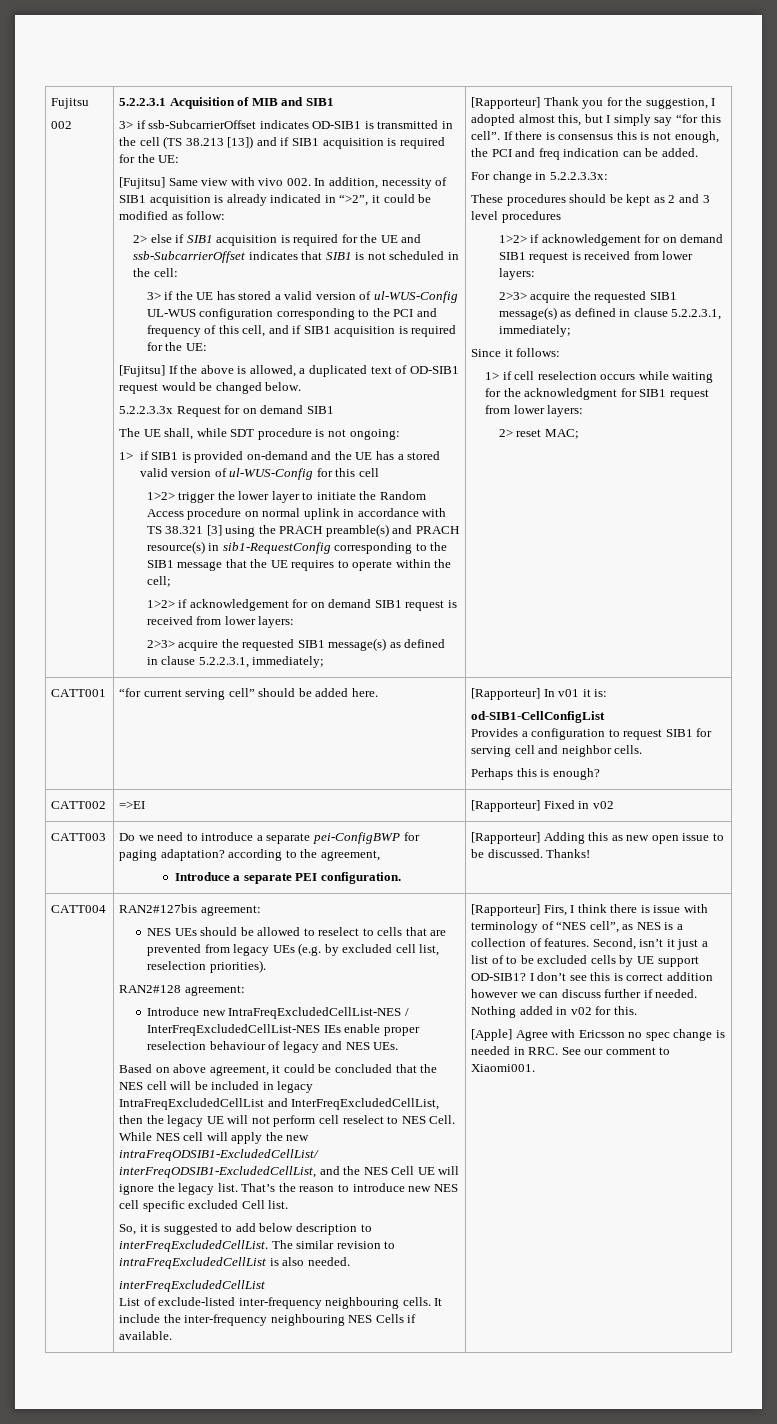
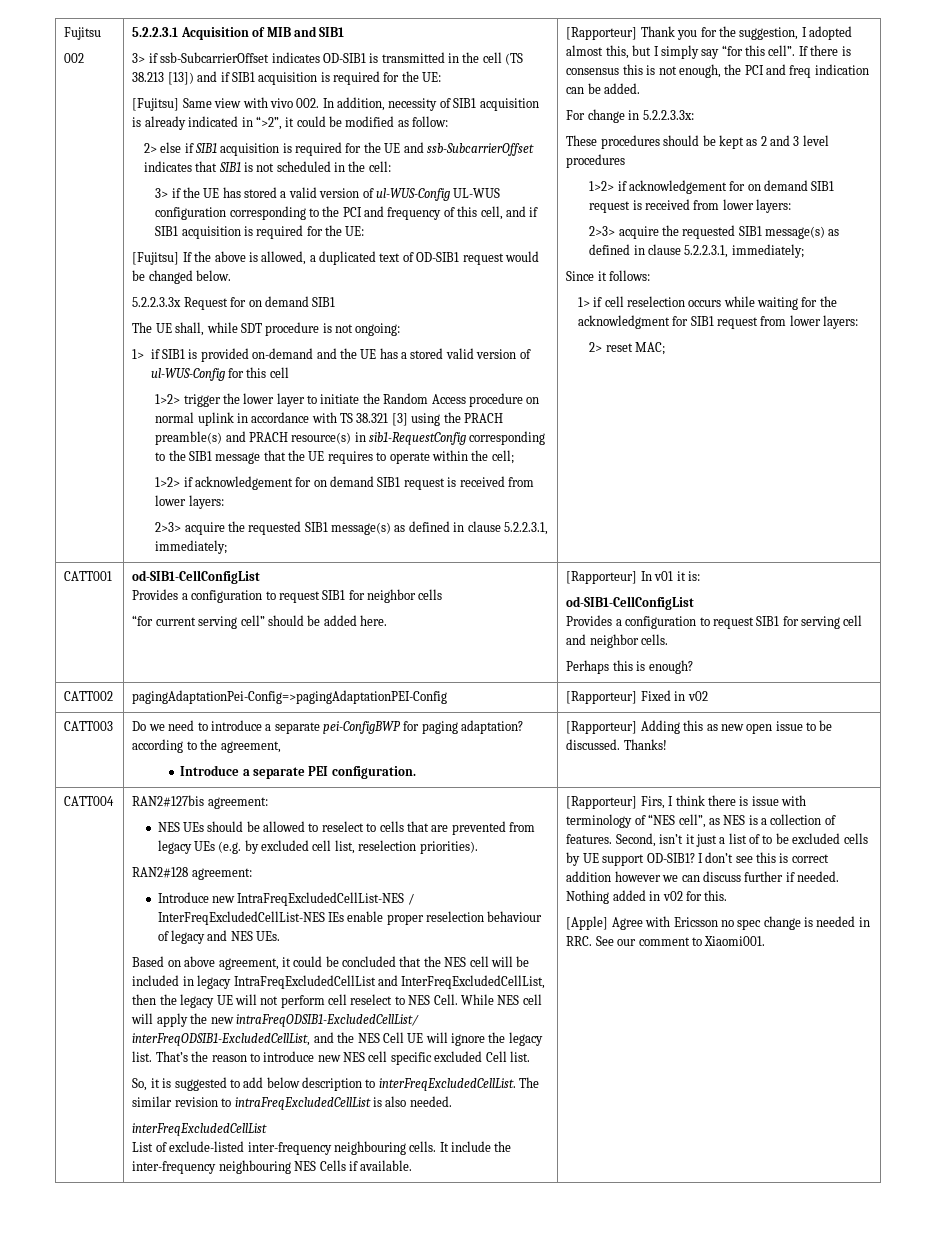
(107, 693) none -> [132,570,261,584] [132,589,443,603] od-SIB1-CellConfigList // Provides a configuration to request SIB1 for neighbor cells //
[119,801,146,809] =>EI -> [132,690,448,704] pagingAdaptationPei-Config=>pagingAdaptationPEI-Config

